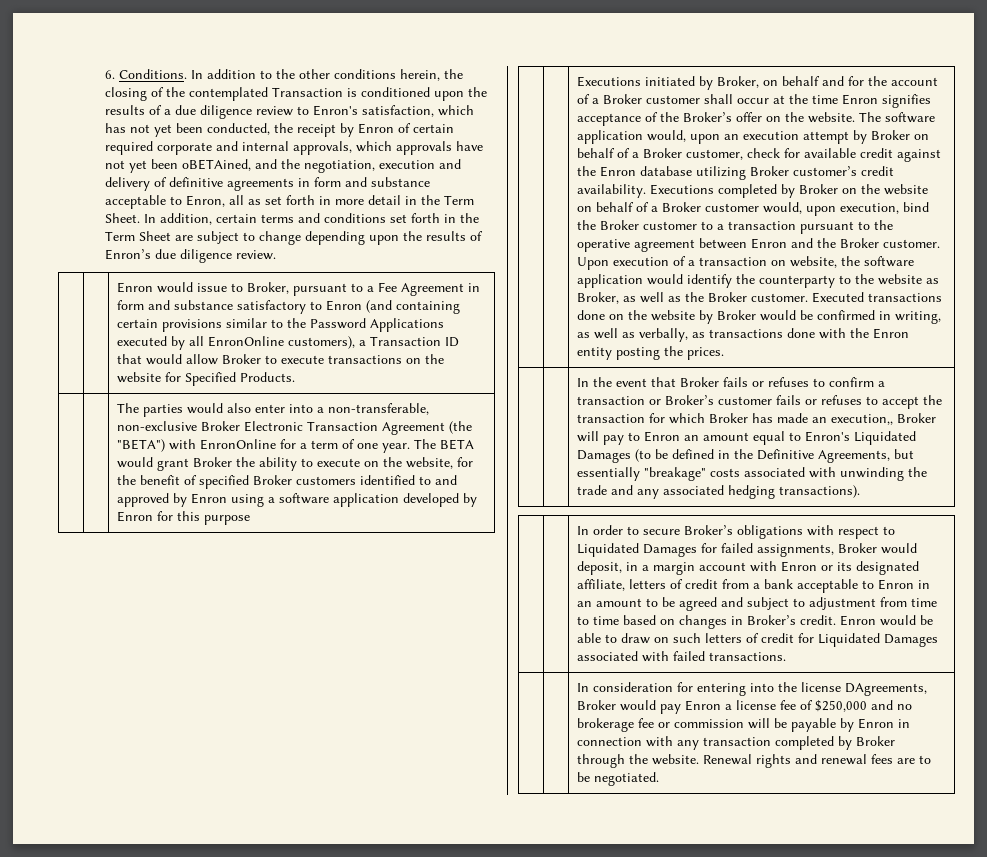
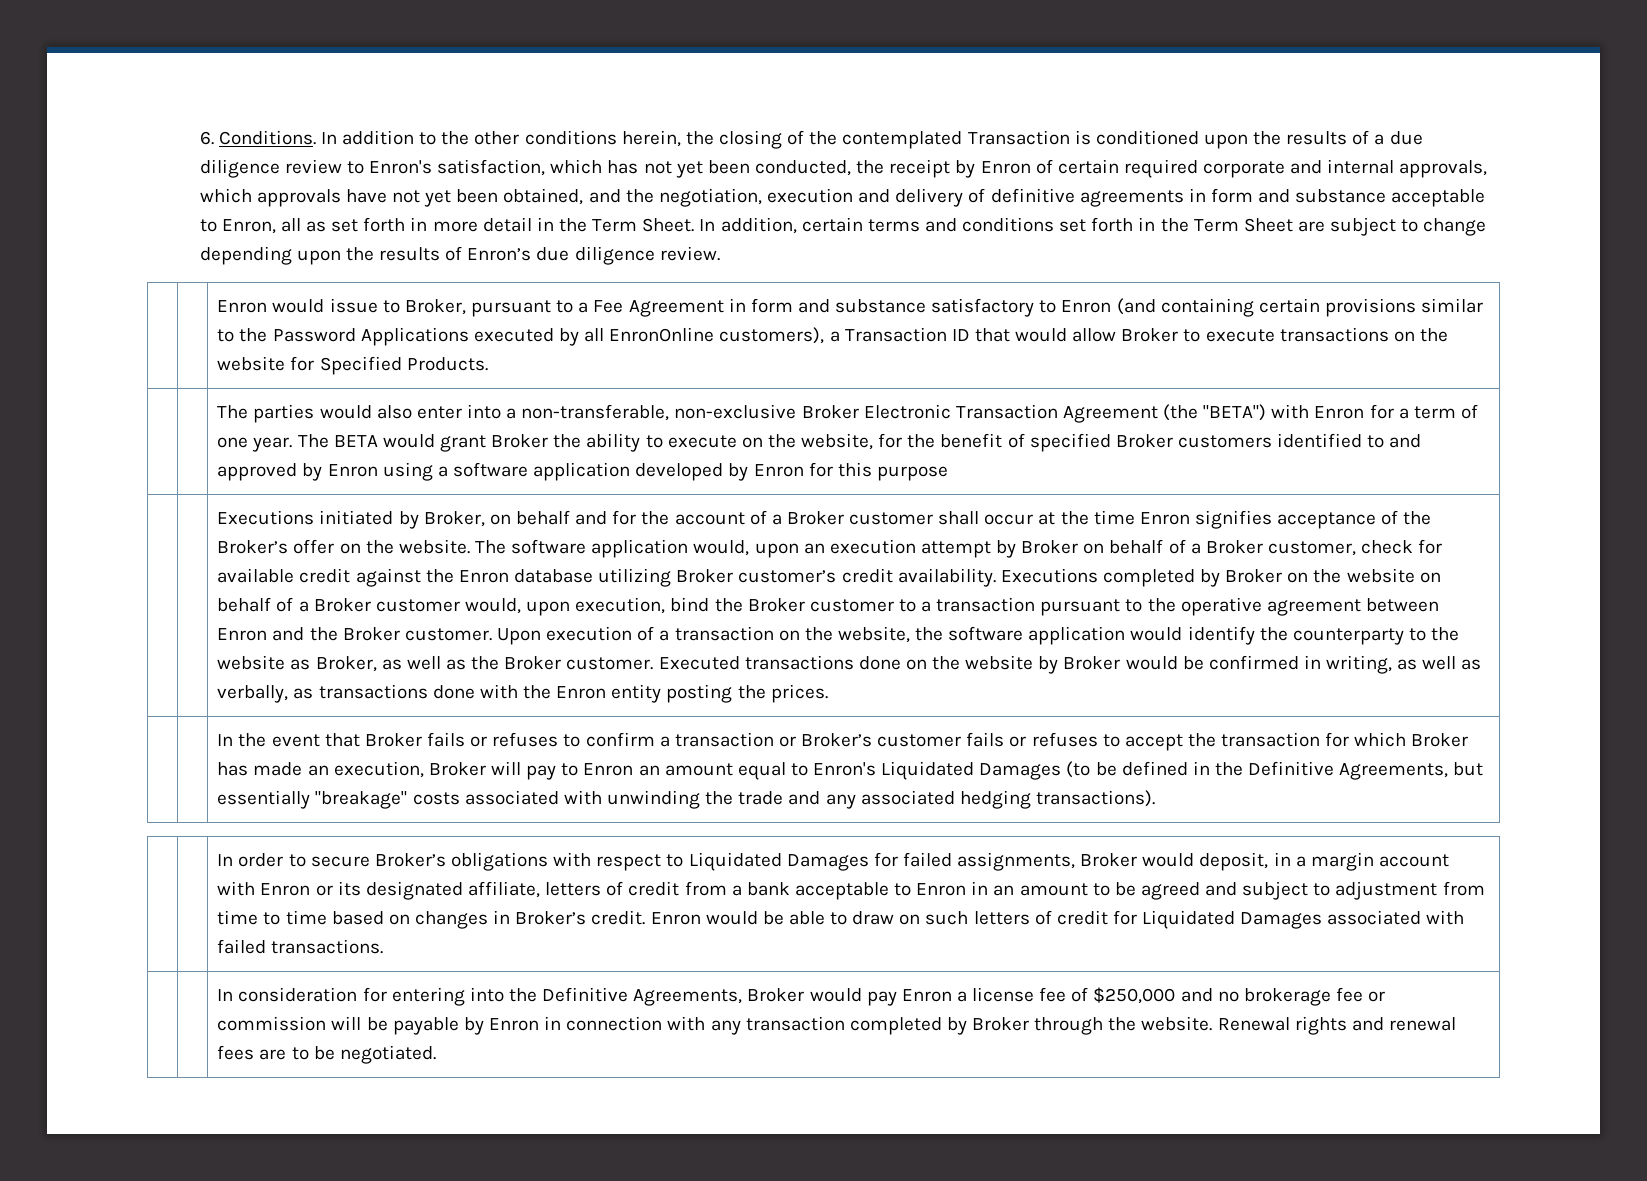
[182,159,252,171] oBETAined, -> [503,188,584,205] obtained,
[200,439,277,450] EnronOnline -> [1314,406,1365,419] Enron
(787, 263) none -> [804,627,833,641] the
[831,414,894,425] execution,, -> [333,761,424,778] execution,
[801,682,928,696] license DAgreements, -> [542,987,743,1006] Definitive Agreements,

